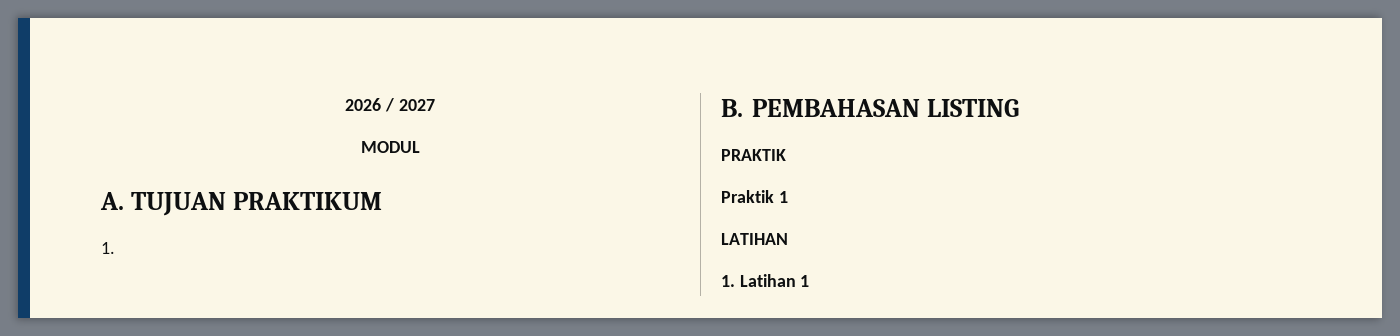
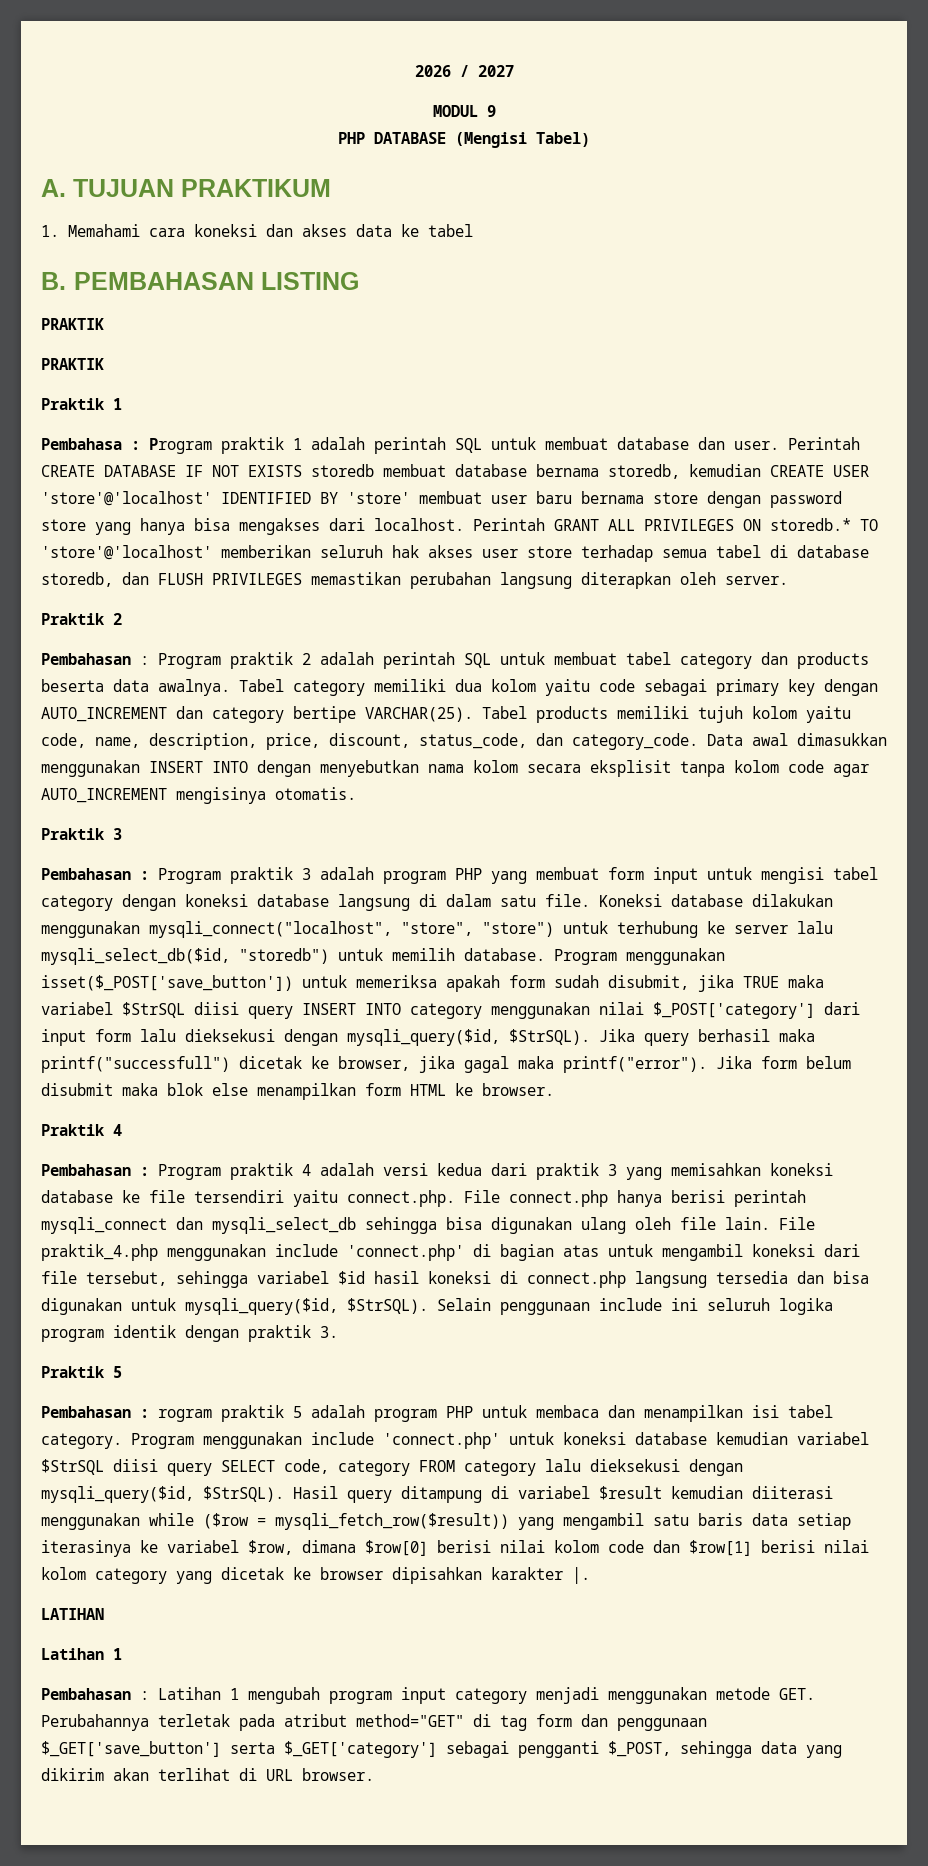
(420, 147) none -> [486,105,496,117] [338,132,590,148] 9 // PHP DATABASE (Mengisi Tabel)
(115, 248) none -> [68,224,473,237] Memahami cara koneksi dan akses data ke tabel
(786, 155) none -> [41,358,104,370] // PRAKTIK
(788, 197) none -> [41,437,860,454] [41,464,869,479] [41,491,842,508] [41,518,878,535] [41,545,869,562] [41,572,788,589] [41,613,122,625] [41,652,869,669] [41,679,878,696] [41,706,851,723] [41,733,887,750] [41,760,869,777] [41,787,356,804] [41,828,122,840] [41,867,878,884] [41,894,833,911] [41,921,833,938] [41,948,725,965] [41,975,824,992] [41,1002,860,1019] [41,1029,815,1046] [41,1056,851,1073] [41,1083,554,1100] [41,1124,122,1136] [41,1163,833,1180] [41,1190,806,1207] [41,1217,815,1234] [41,1244,860,1261] [41,1271,869,1288] [41,1298,833,1315] [41,1325,338,1342] [41,1366,122,1378] [41,1405,833,1422] [41,1432,869,1449] [41,1459,743,1476] [41,1486,833,1503] [41,1513,851,1530] [41,1540,869,1557] [41,1567,590,1584] // Pembahasa : Program praktik 1 adalah perintah SQL untuk membuat database dan user. Perintah CREATE DATABASE IF NOT EXISTS storedb membuat database bernama storedb, kemudian CREATE USER 'store'@'localhost' IDENTIFIED BY 'store' membuat user baru bernama store dengan password store yang hanya bisa mengakses dari localhost. Perintah GRANT ALL PRIVILEGES ON storedb.* TO 'store'@'localhost' memberikan seluruh hak akses user store terhadap semua tabel di database storedb, dan FLUSH PRIVILEGES memastikan perubahan langsung diterapkan oleh server. // Praktik 2 // Pembahasan : Program praktik 2 adalah perintah SQL untuk membuat tabel category dan products beserta data awalnya. Tabel category memiliki dua kolom yaitu code sebagai primary key dengan AUTO_INCREMENT dan category bertipe VARCHAR(25). Tabel products memiliki tujuh kolom yaitu code, name, description, price, discount, status_code, dan category_code. Data awal dimasukkan menggunakan INSERT INTO dengan menyebutkan nama kolom secara eksplisit tanpa kolom code agar AUTO_INCREMENT mengisinya otomatis. // Praktik 3 // Pembahasan : Program praktik 3 adalah program PHP yang membuat form input untuk mengisi tabel category dengan koneksi database langsung di dalam satu file. Koneksi database dilakukan menggunakan mysqli_connect("localhost", "store", "store") untuk terhubung ke server lalu mysqli_select_db($id, "storedb") untuk memilih database. Program menggunakan isset($_POST['save_button']) untuk memeriksa apakah form sudah disubmit, jika TRUE maka variabel $StrSQL diisi query INSERT INTO category menggunakan nilai $_POST['category'] dari input form lalu dieksekusi dengan mysqli_query($id, $StrSQL). Jika query berhasil maka printf("successfull") dicetak ke browser, jika gagal maka printf("error"). Jika form belum disubmit maka blok else menampilkan form HTML ke browser. // Praktik 4 // Pembahasan : Program praktik 4 adalah versi kedua dari praktik 3 yang memisahkan koneksi database ke file tersendiri yaitu connect.php. File connect.php hanya berisi perintah mysqli_connect dan mysqli_select_db sehingga bisa digunakan ulang oleh file lain. File praktik_4.php menggunakan include 'connect.php' di bagian atas untuk mengambil koneksi dari file tersebut, sehingga variabel $id hasil koneksi di connect.php langsung tersedia dan bisa digunakan untuk mysqli_query($id, $StrSQL). Selain penggunaan include ini seluruh logika program identik dengan praktik 3. // Praktik 5 // Pembahasan : rogram praktik 5 adalah program PHP untuk membaca dan menampilkan isi tabel category. Program menggunakan include 'connect.php' untuk koneksi database kemudian variabel $StrSQL diisi query SELECT code, category FROM category lalu dieksekusi dengan mysqli_query($id, $StrSQL). Hasil query ditampung di variabel $result kemudian diiterasi menggunakan while ($row = mysqli_fetch_row($result)) yang mengambil satu baris data setiap iterasinya ke variabel $row, dimana $row[0] berisi nilai kolom code dan $row[1] berisi nilai kolom category yang dicetak ke browser dipisahkan karakter |.
[721,274,810,287] 1. Latihan 1 -> [41,1648,122,1660] [41,1687,815,1704] [41,1714,707,1731] [41,1741,842,1758] [41,1768,374,1781] Latihan 1 // Pembahasan : Latihan 1 mengubah program input category menjadi menggunakan metode GET. Perubahannya terletak pada atribut method="GET" di tag form dan penggunaan $_GET['save_button'] serta $_GET['category'] sebagai pengganti $_POST, sehingga data yang dikirim akan terlihat di URL browser.

